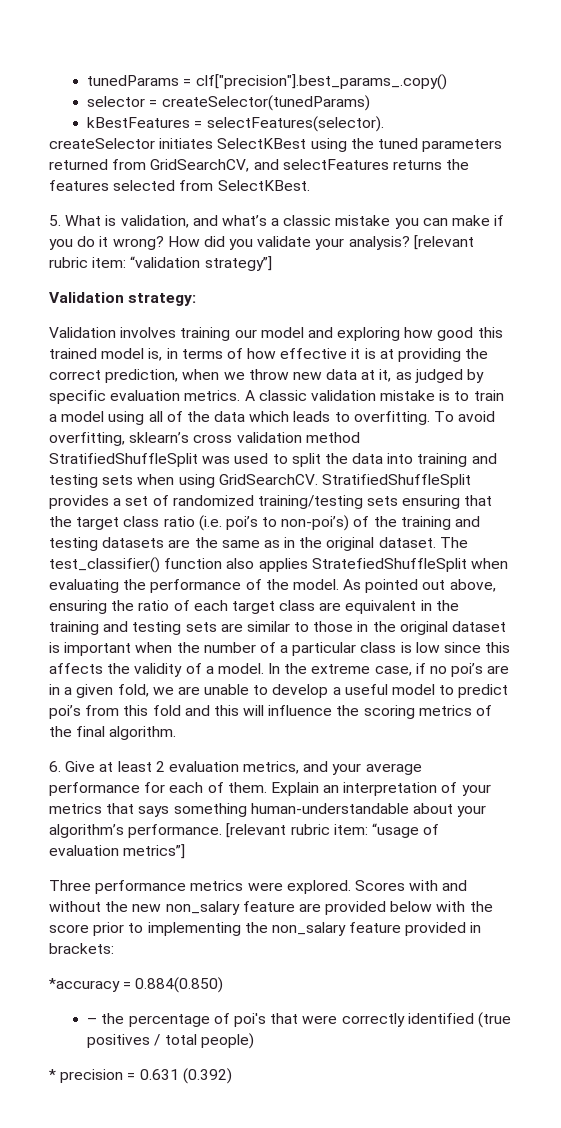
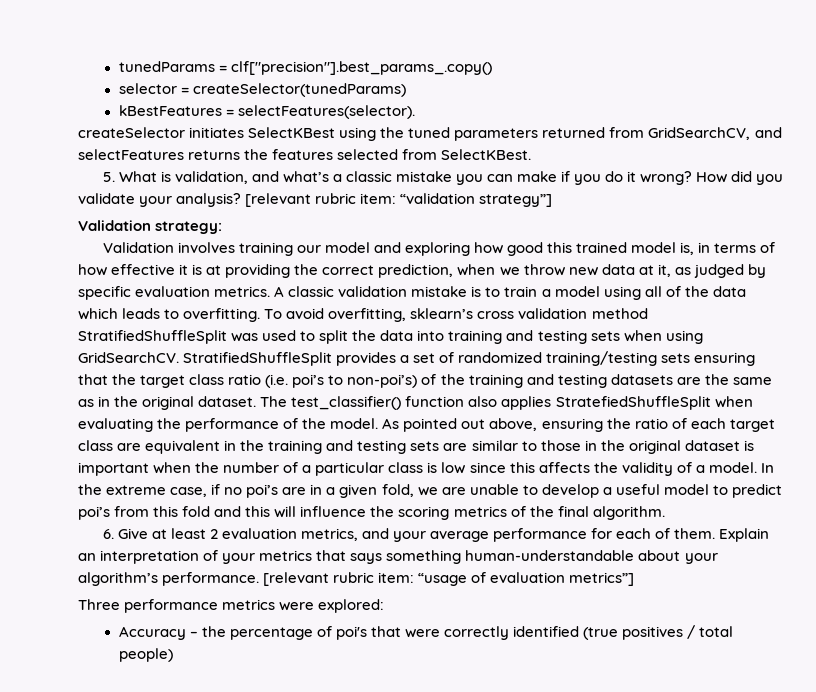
[286,880,468,894] [49,901,493,915] [49,922,482,936] [49,943,114,954] [49,977,224,993] explored. Scores with and without the new non_salary feature are provided below with the score prior to implementing the non_salary feature provided in brackets: // *accuracy = 0.884(0.850) // -> [318,599,385,613] [118,626,186,640] explored: // Accuracy
[49,1068,232,1084] // * precision = 0.631 (0.392) -> (173, 655) none

